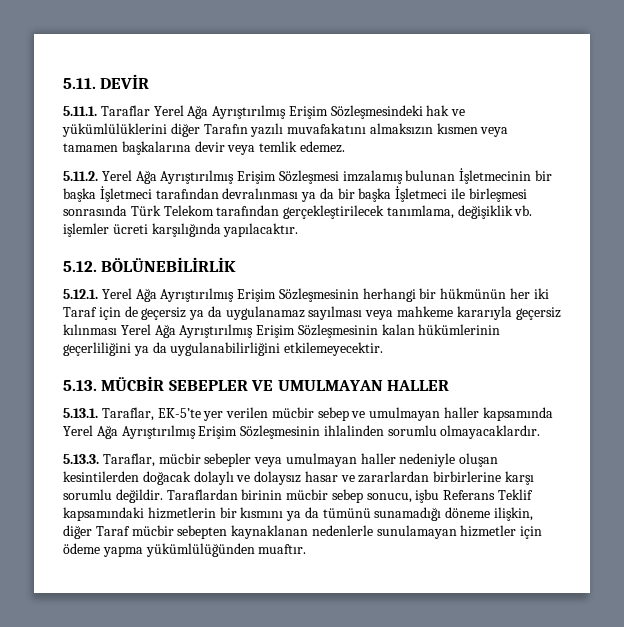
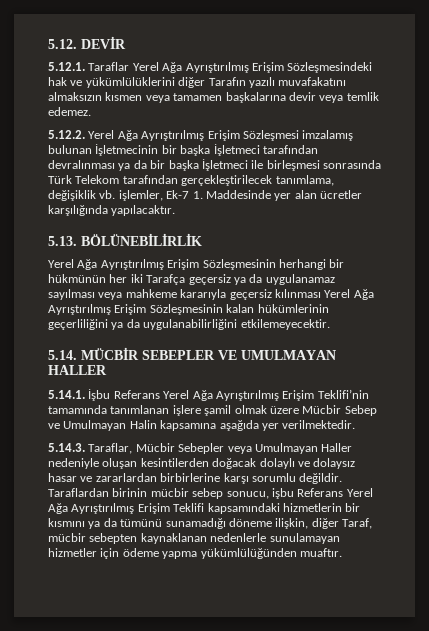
[63,78,96,89] 5.11. -> [48,39,77,49] 5.12.
[63,106,97,116] 5.11.1. -> [48,62,85,71] 5.12.1.
[63,171,98,181] 5.11.2. -> [48,130,85,139] 5.12.2.
[63,223,148,237] işlemler ücreti -> [118,190,362,201] işlemler, Ek-7 1. Maddesinde yer alan ücretler
[63,261,97,272] 5.12. -> [48,236,77,246] 5.13.
[63,289,98,299] 5.12.1. -> (202, 239) none
[63,306,138,320] Taraf için de -> [146,274,186,285] Tarafça
[63,380,97,391] 5.13. -> [48,350,77,360] 5.14.
[63,407,553,421] [63,425,541,439] [63,453,396,467] 5.13.1. Taraflar, EK-5’te yer verilen mücbir sebep ve umulmayan haller kapsamında Yerel Ağa Ayrıştırılmış Erişim Sözleşmesinin ihlalinden sorumlu olmayacaklardır. // 5.13.3. Taraflar, mücbir sebepler veya umulmayan haller -> [48,389,369,401] [48,405,377,416] [48,420,356,431] [48,443,353,454] 5.14.1. İşbu Referans Yerel Ağa Ayrıştırılmış Erişim Teklifi’nin tamamında tanımlanan işlere şamil olmak üzere Mücbir Sebep ve Umulmayan Halin kapsamına aşağıda yer verilmektedir. // 5.14.3. Taraflar, Mücbir Sebepler veya Umulmayan Haller
[498,489,534,500] Teklif -> [346,488,373,497] [48,503,205,514] Yerel Ağa Ayrıştırılmış Erişim Teklifi
[95,526,130,536] Taraf -> [342,518,372,529] Taraf,

